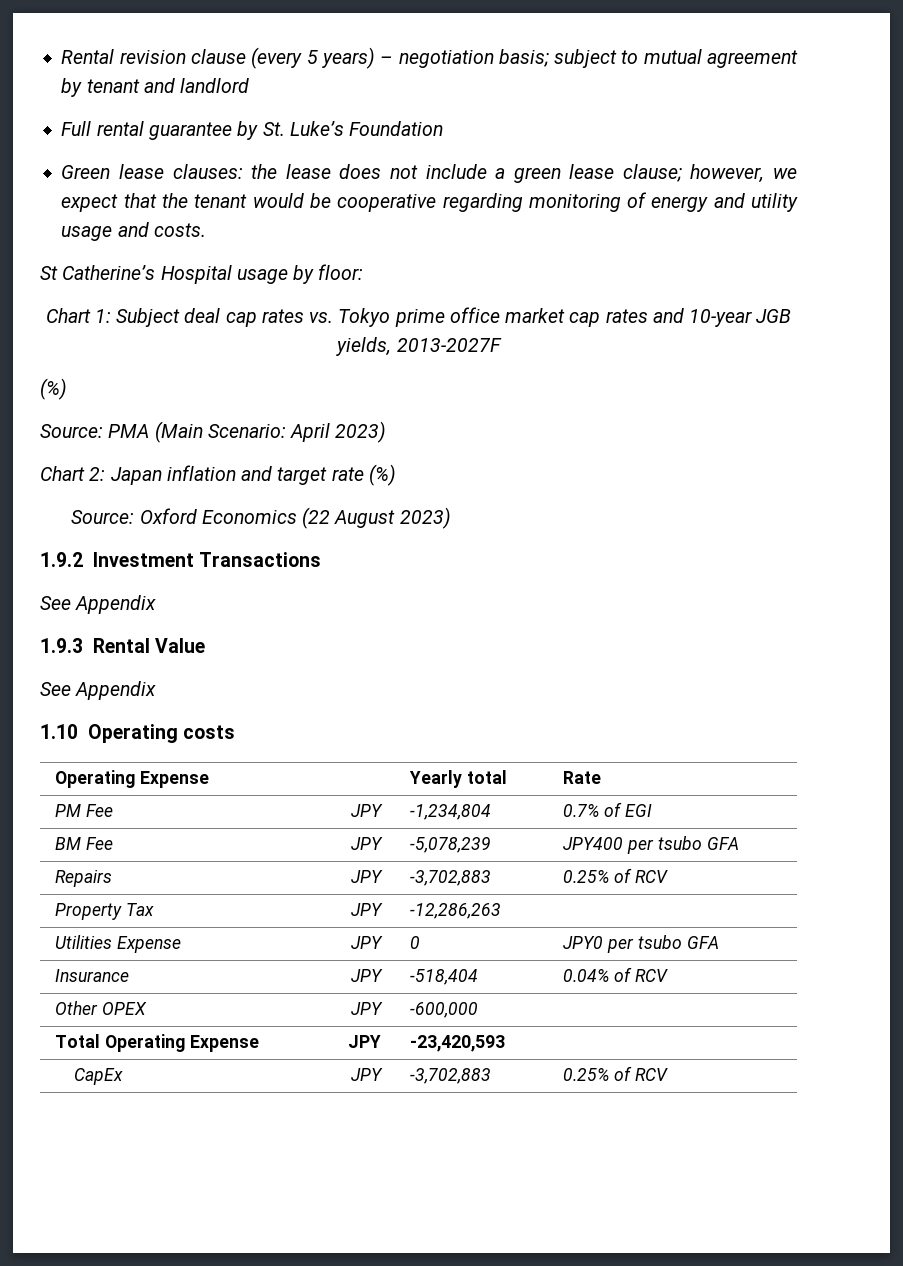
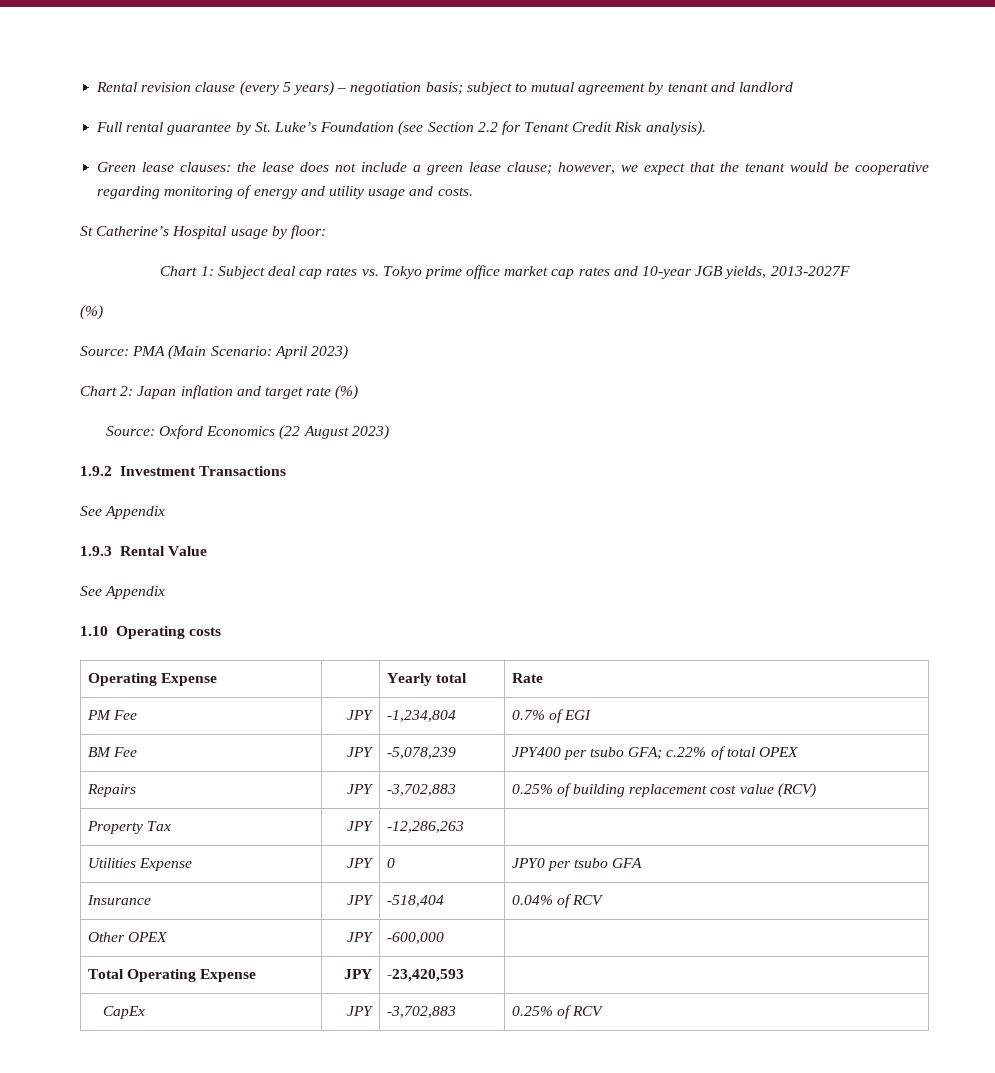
(444, 128) none -> [398,121,706,136] (see Section 2.2 for Tenant Credit Risk analysis).
[706,837,739,850] GFA -> [628,746,798,760] GFA; c.22% of total OPEX
[634,870,668,883] RCV -> [573,783,816,798] building replacement cost value (RCV)

